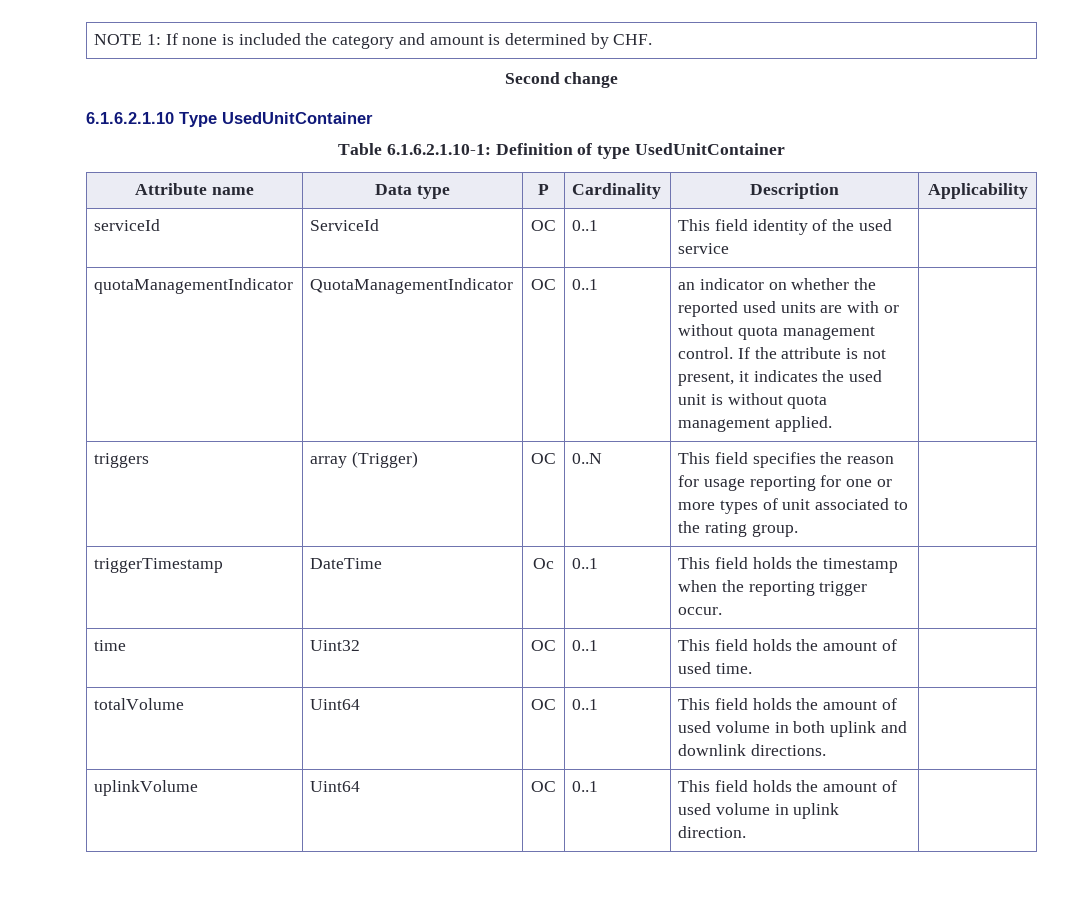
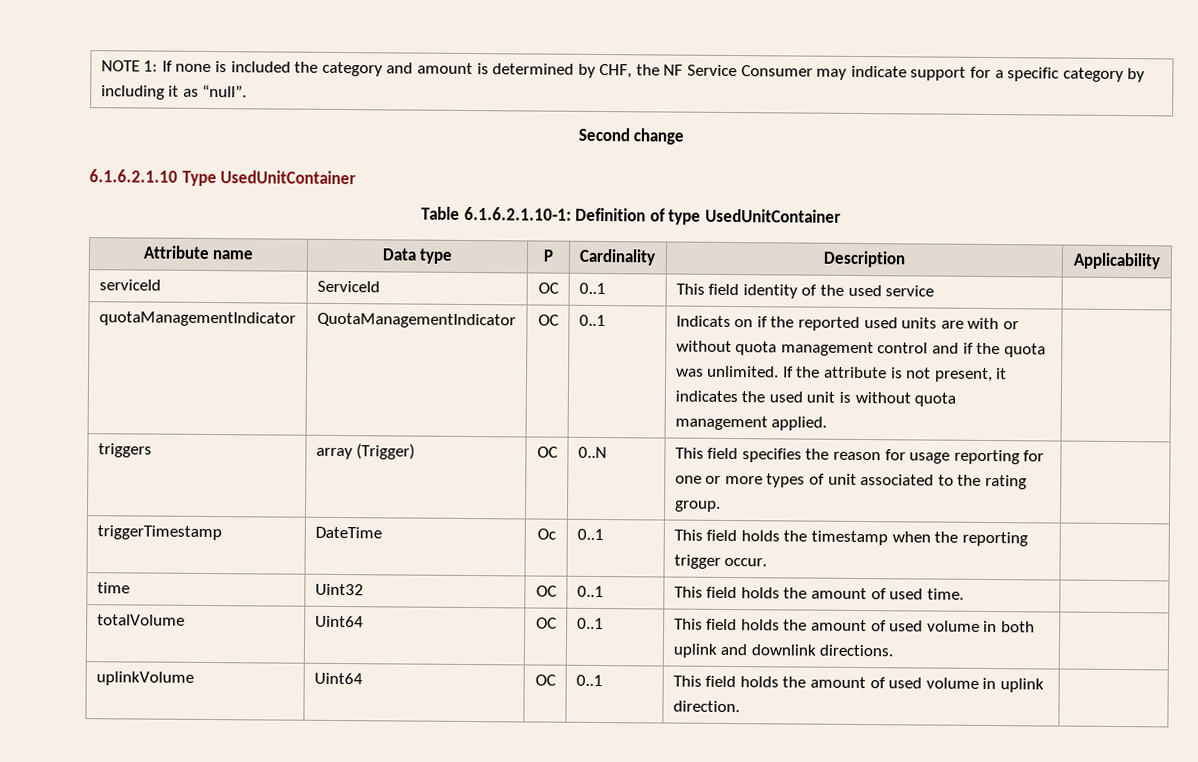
[613,34,653,45] CHF. -> [599,63,1146,83] [100,84,248,100] CHF, the NF Service Consumer may indicate support for a specific category by including it as “null”.
[678,278,850,290] an indicator on whether -> [675,315,768,328] Indicats on if
[678,347,734,359] control. -> [877,342,1046,358] [675,365,780,378] control and if the quota was unlimited.

